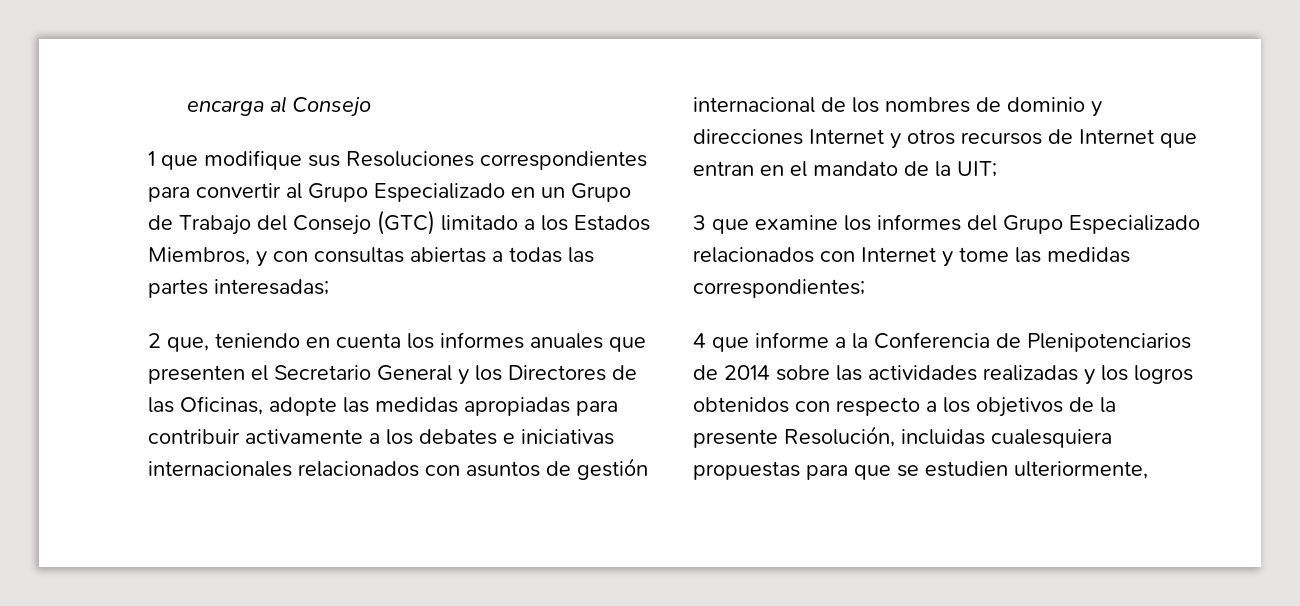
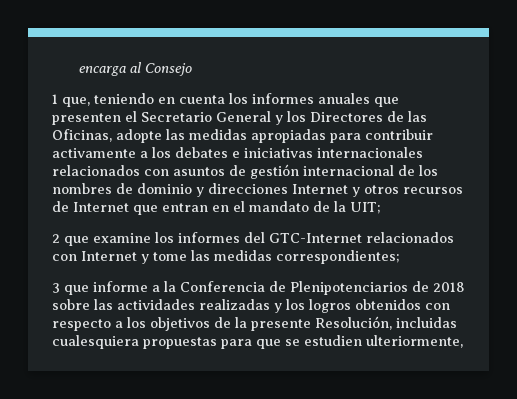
[161,150,647,170] [148,183,631,202] [148,210,650,235] [148,247,594,267] [148,279,329,298] [148,333,161,348] que modifique sus Resoluciones correspondientes para convertir al Grupo Especializado en un Grupo de Trabajo del Consejo (GTC) limitado a los Estados Miembros, y con consultas abiertas a todas las partes interesadas; // 2 -> (58, 99) none
[693,215,706,230] 3 -> [52,234,60,243] 2
[1003,215,1200,234] Grupo Especializado -> [269,233,362,243] GTC-Internet
[693,333,706,348] 4 -> [52,283,60,293] 3
[724,365,770,380] 2014 -> [433,282,465,292] 2018

